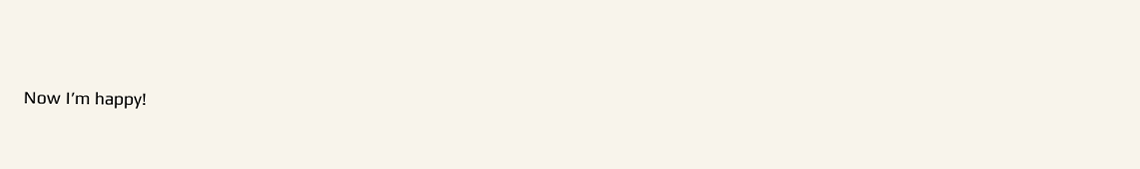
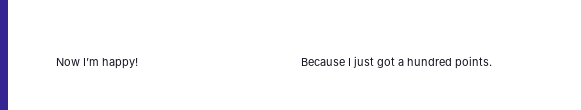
(148, 100) none -> [301,56,492,69] // Because I just got a hundred points.

